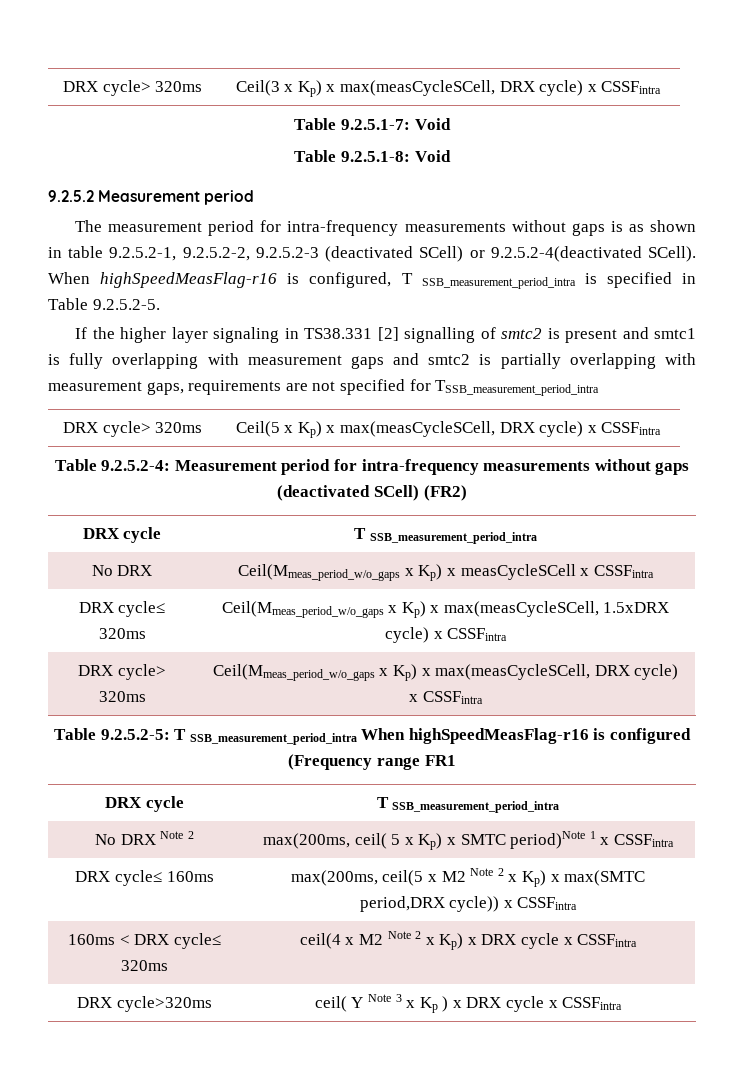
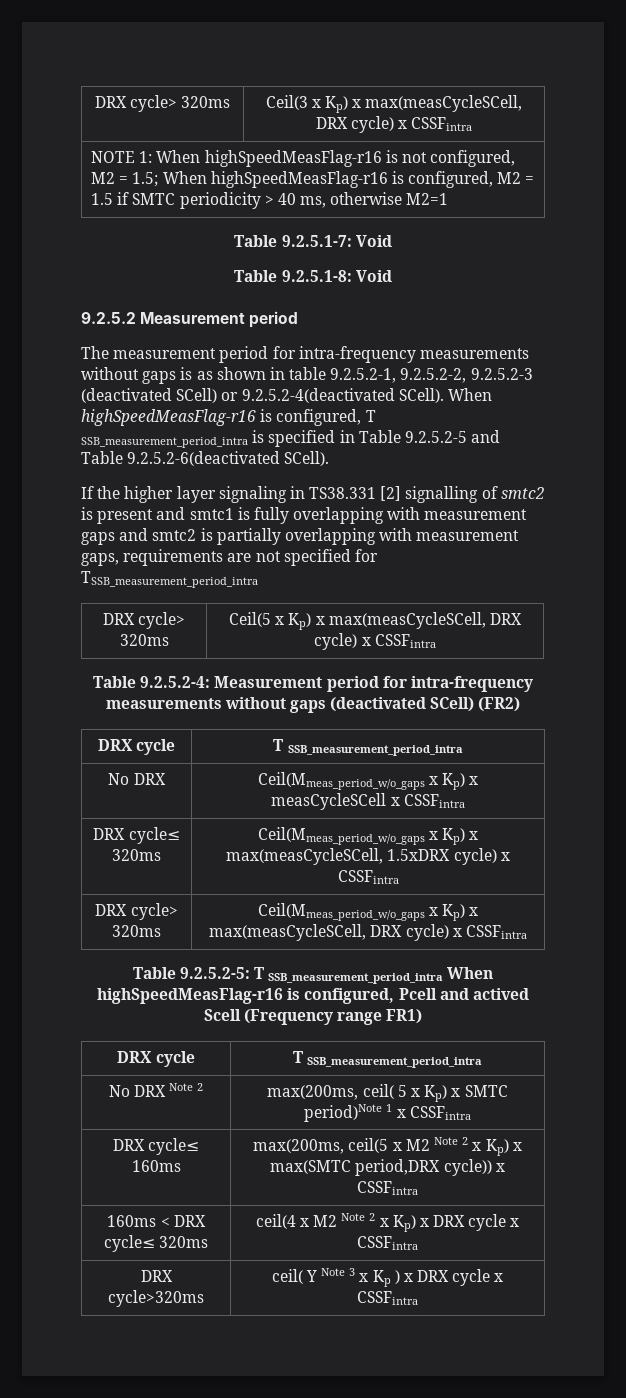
(662, 87) none -> [90,150,516,167] [90,171,535,188] [90,192,449,209] // NOTE 1: When highSpeedMeasFlag-r16 is not configured, M2 = 1.5; When highSpeedMeasFlag-r16 is configured, M2 = 1.5 if SMTC periodicity > 40 ms, otherwise M2=1
[92,299,160,310] 9.2.5.2-5. -> [404,430,501,443] [81,451,330,466] 9.2.5.2-5 and Table 9.2.5.2-6(deactivated SCell).
[610,728,692,744] configured -> [304,988,529,1004] [203,1009,241,1021] configured, Pcell and actived Scell
[424,755,456,766] FR1 -> [386,1009,423,1024] FR1)

